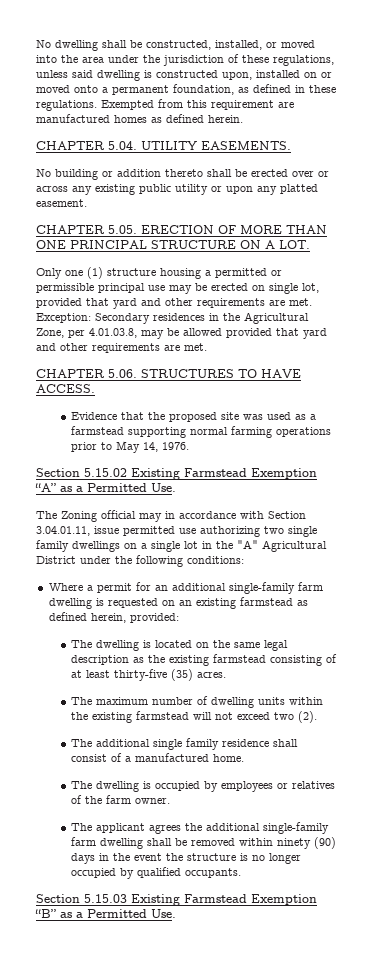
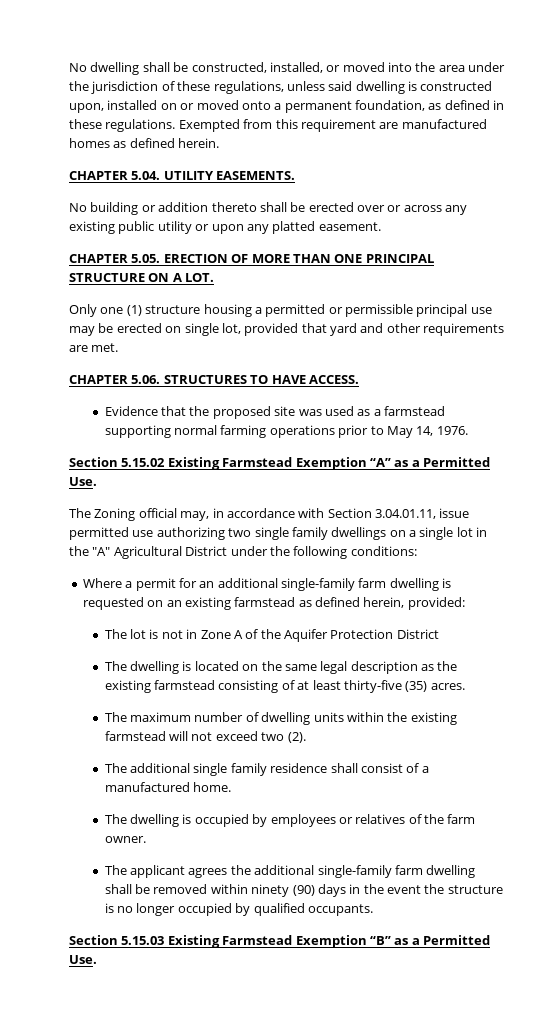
[36,312,309,324] [36,328,327,339] [36,343,207,353] Exception: Secondary residences in the Agricultural Zone, per 4.01.03.8, may be allowed provided that yard and other requirements are met. -> (119, 347) none
[139,513,162,522] may -> [180,511,210,521] may,
(179, 618) none -> [104,629,439,642] // The lot is not in Zone A of the Aquifer Protection District

